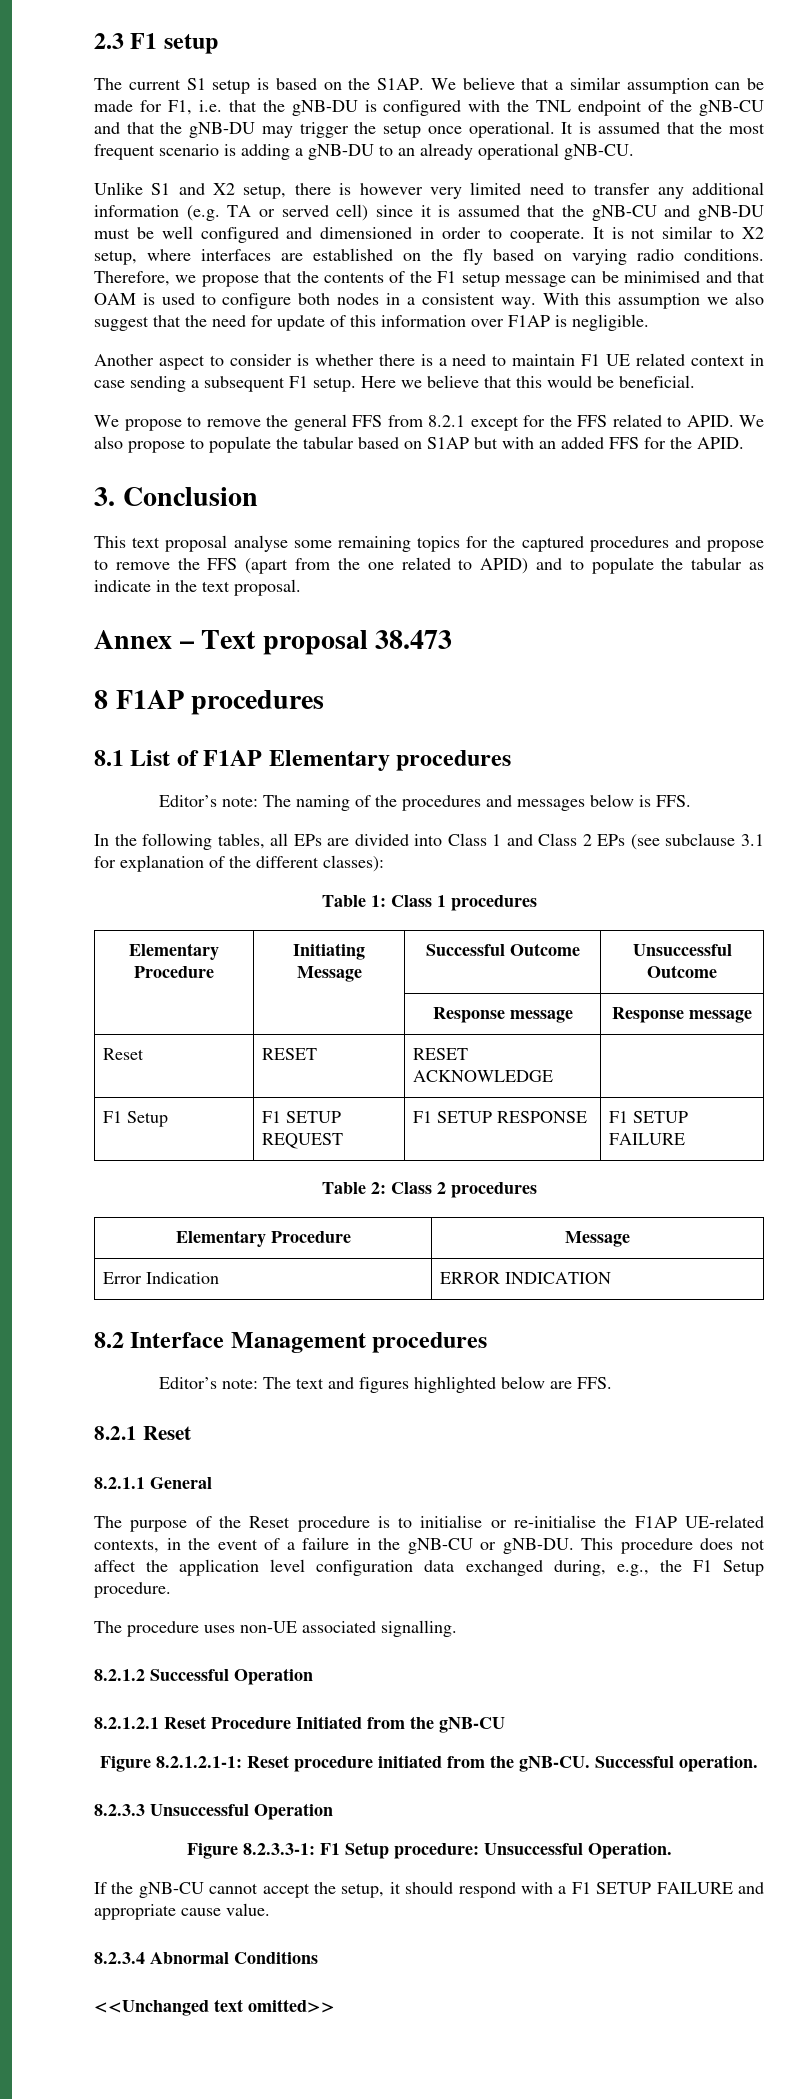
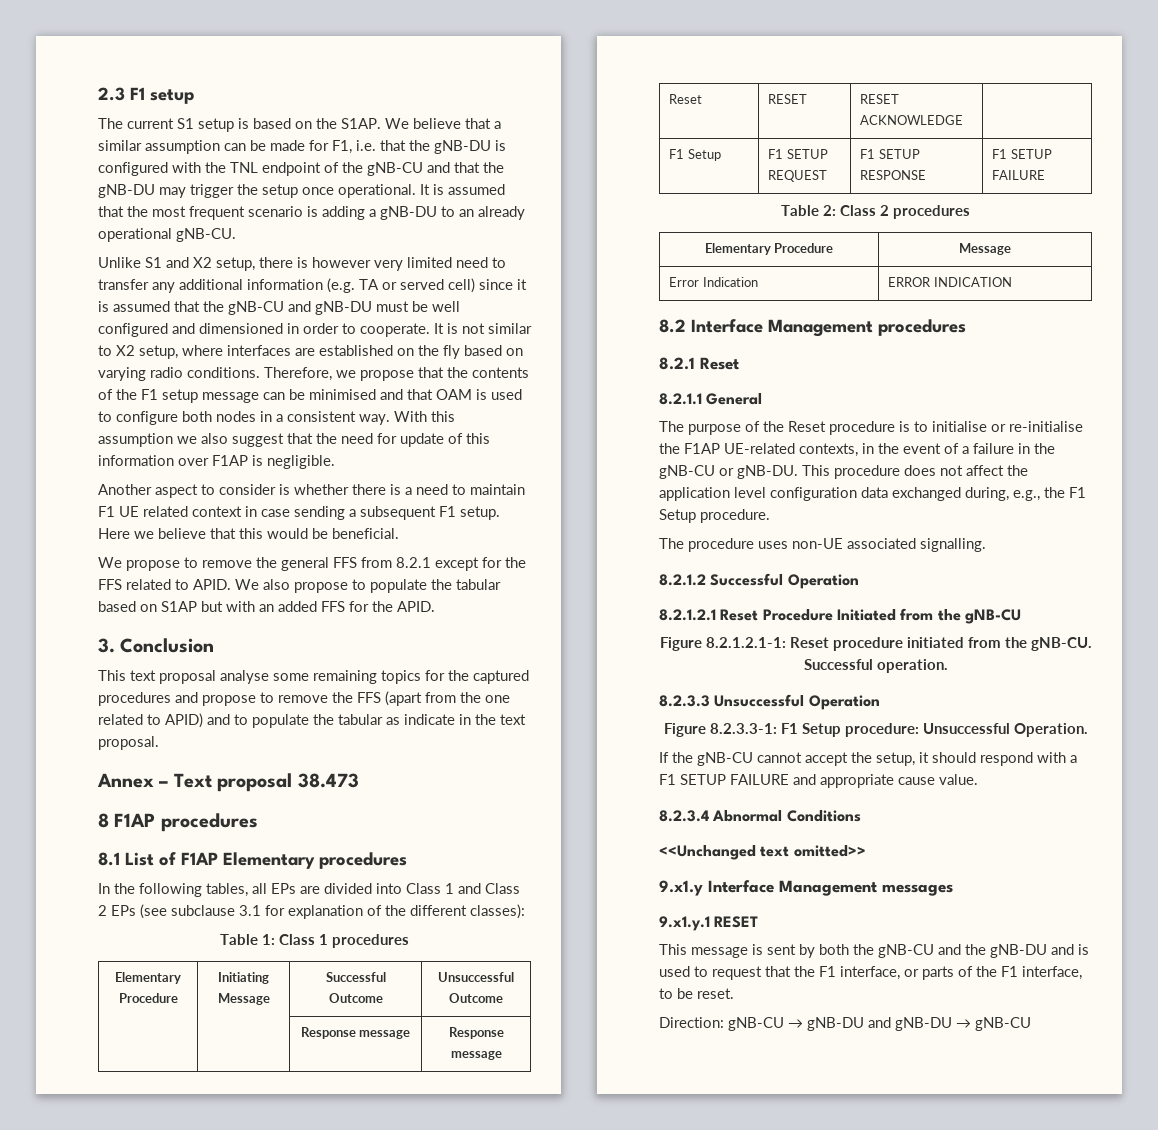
[159,794,692,811] // Editor’s note: The naming of the procedures and messages below is FFS. -> (407, 860) none
[159,1376,613,1393] // Editor’s note: The text and figures highlighted below are FFS. -> (966, 327) none
(335, 2006) none -> [659,880,953,896] [659,916,759,931] [659,944,1089,958] [659,966,1082,980] [659,988,734,999] [659,1017,1031,1031] // 9.x1.y Interface Management messages // 9.x1.y.1 RESET // This message is sent by both the gNB-CU and the gNB-DU and is used to request that the F1 interface, or parts of the F1 interface, to be reset. // Direction: gNB-CU → gNB-DU and gNB-DU → gNB-CU

